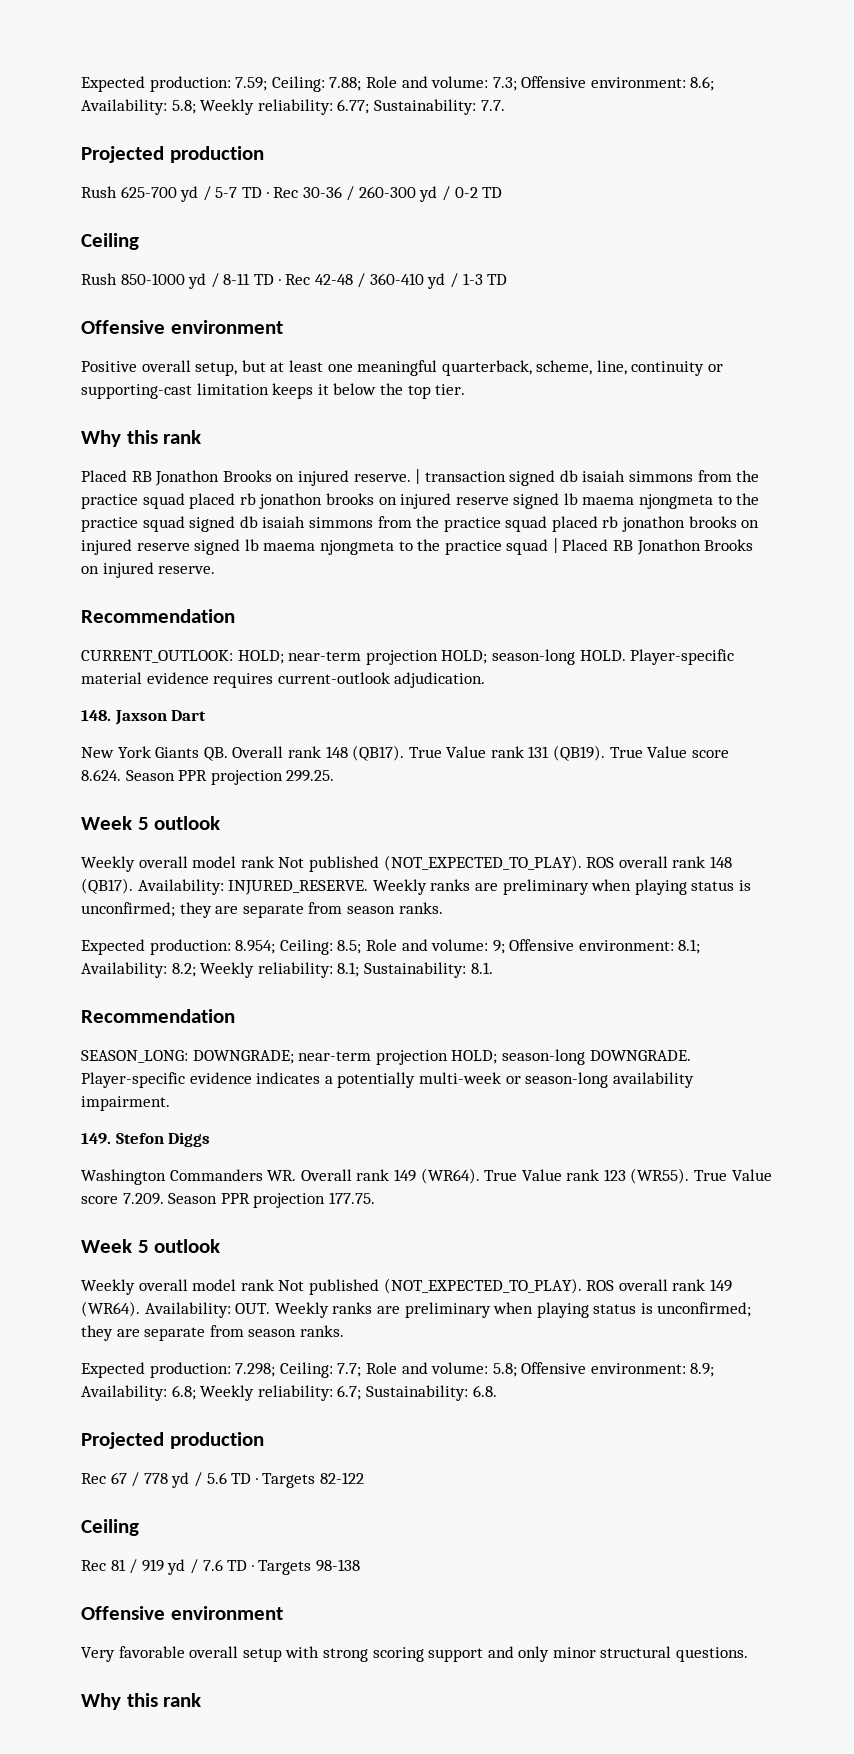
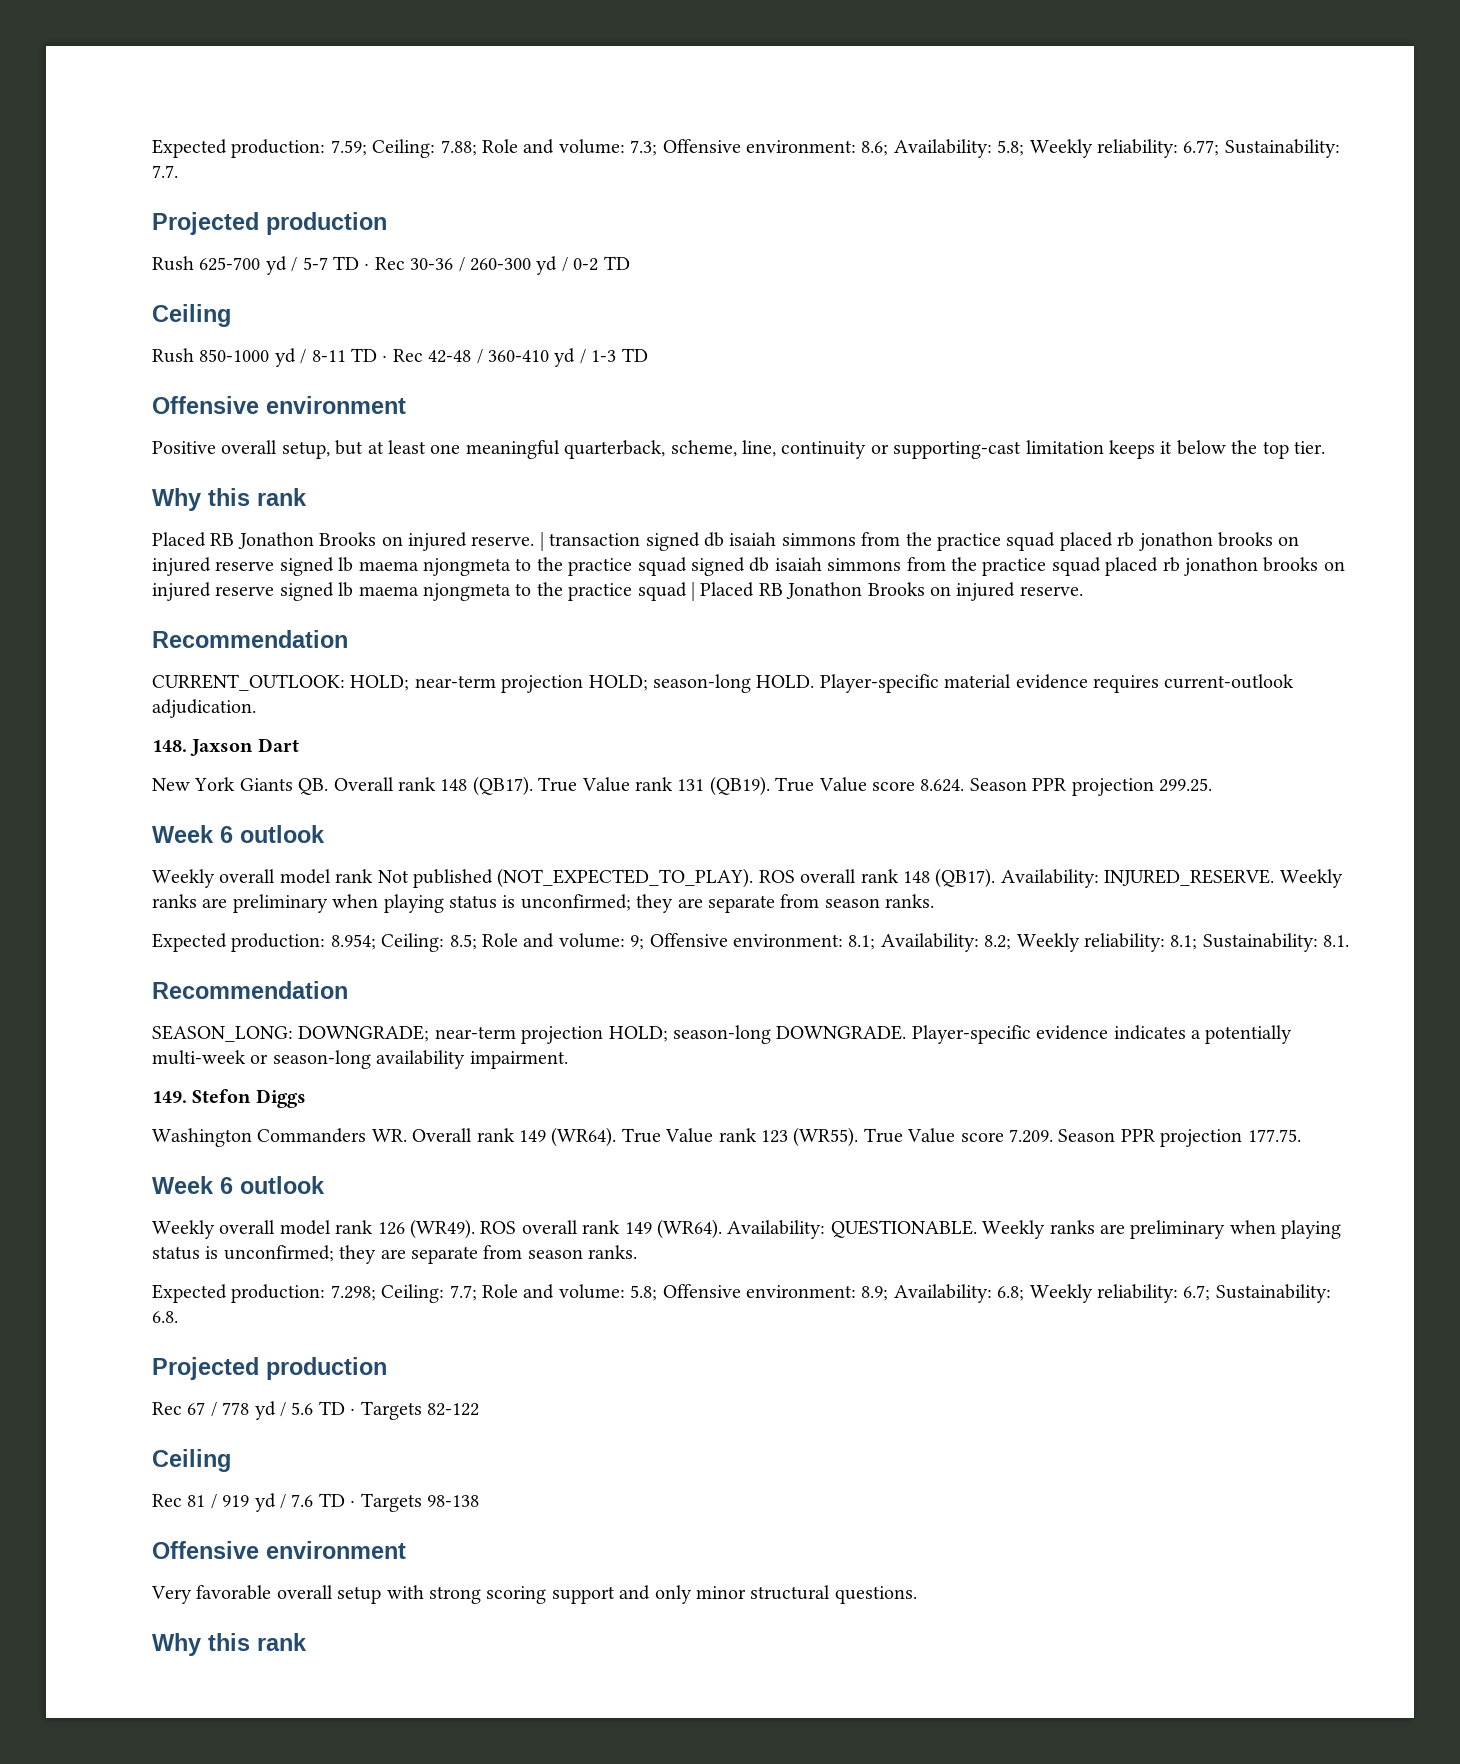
[137,817,149,830] 5 -> [220,826,233,843] 6
[137,1239,221,1253] [81,1278,582,1295] 5 outlook // Weekly overall model rank Not published (NOT_EXPECTED_TO_PLAY). -> [220,1176,325,1194] [152,1219,475,1239] 6 outlook // Weekly overall model rank 126 (WR49).
[235,1303,271,1314] OUT. -> [830,1220,977,1238] QUESTIONABLE.

